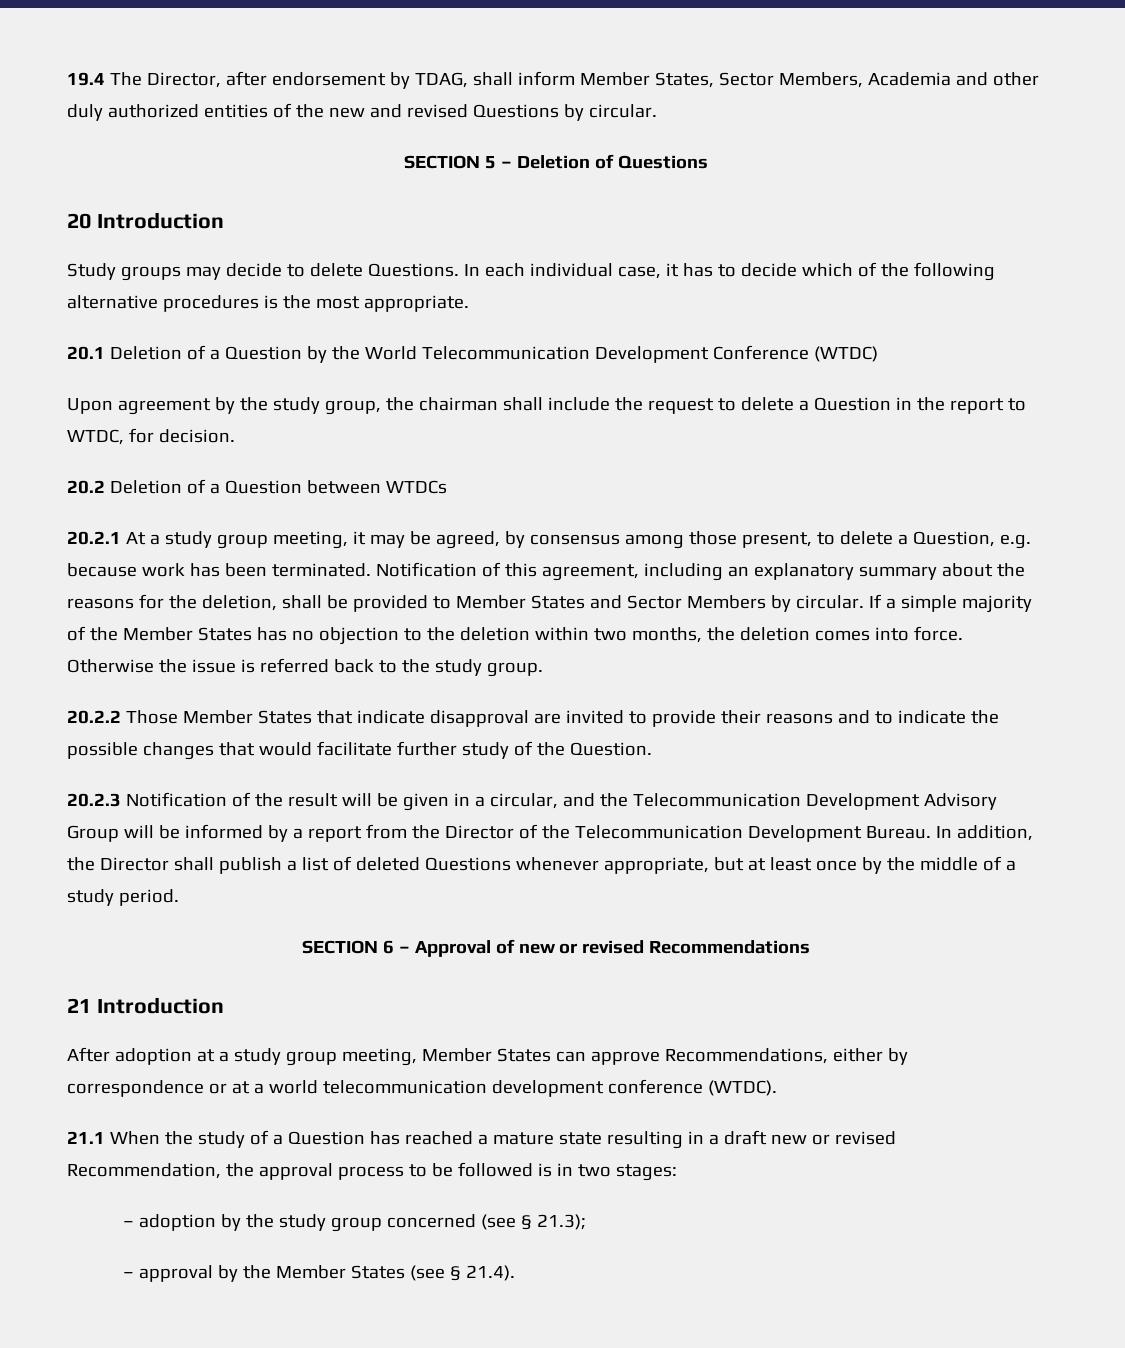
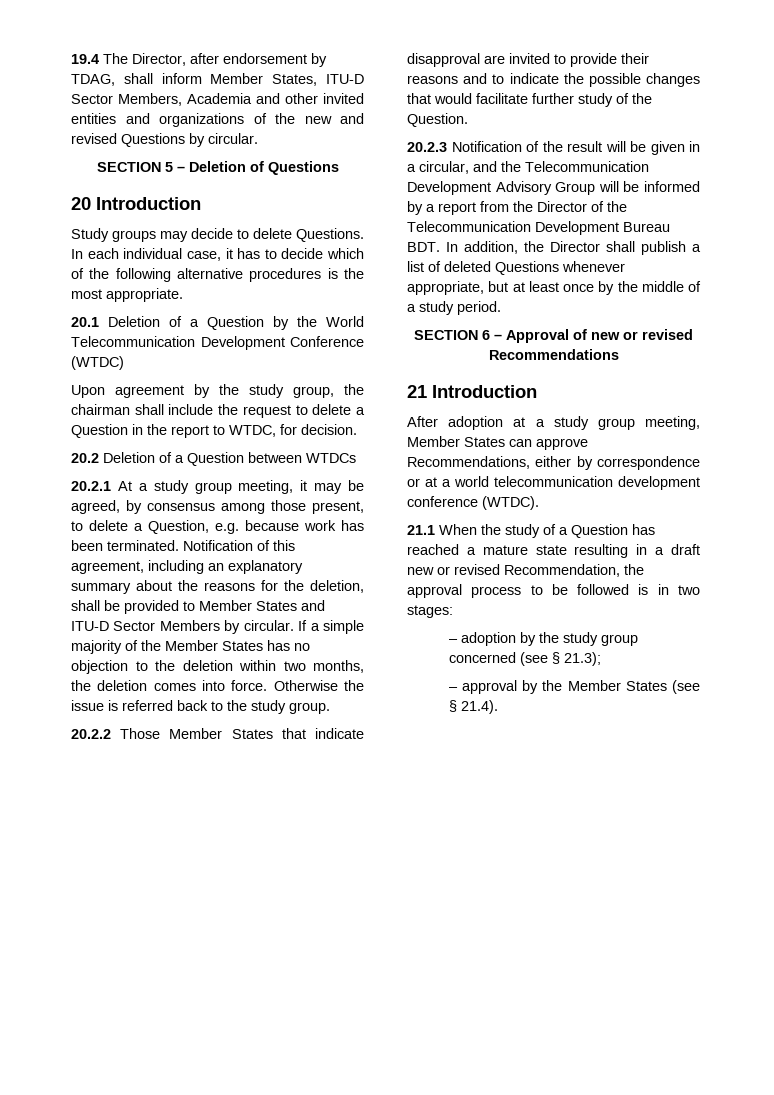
(714, 80) none -> [326,74,364,84] ITU-D
[67,104,268,121] duly authorized entities -> [323,93,364,104] [71,113,244,127] invited entities and organizations
(622, 602) none -> [71,621,109,631] ITU-D
[865,826,931,839] Bureau. -> [623,222,670,232] [407,242,440,252] Bureau BDT.

